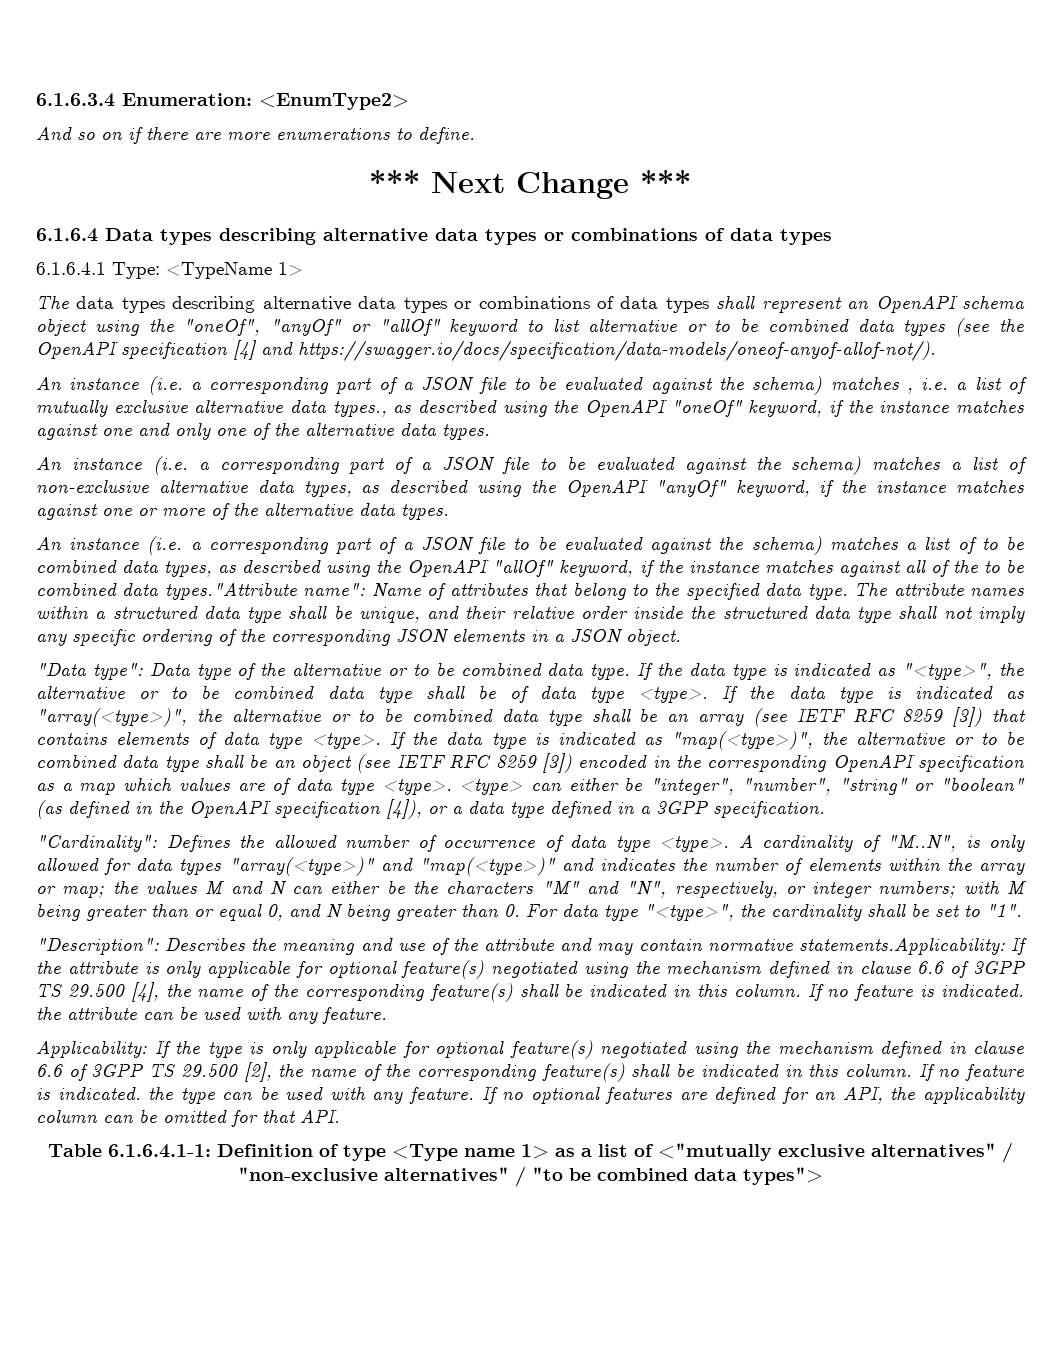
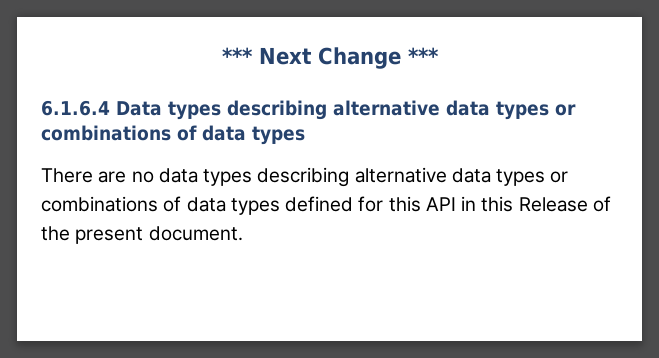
[36,93,409,110] [36,126,475,144] 6.1.6.3.4 Enumeration: <EnumType2> // And so on if there are more enumerations to define. // -> (221, 55) none
[36,262,303,279] [36,295,69,309] 6.1.6.4.1 Type: <TypeName 1> // The -> [41,168,154,183] There are no
[716,295,1025,313] [36,318,1025,337] [36,340,936,361] [36,376,1028,395] [36,399,1024,417] [36,423,490,440] [36,456,1028,475] [36,479,1024,497] [36,503,449,520] [36,536,1024,555] [36,559,1025,577] [36,582,1024,600] [36,605,1026,623] [36,628,681,646] [36,662,1025,680] [36,685,1024,703] [36,707,1027,727] [36,731,1024,750] [36,753,1026,773] [36,777,1025,795] [36,799,825,819] [36,834,1025,852] [36,857,1025,876] [36,880,1027,898] [36,903,1022,921] [36,937,1027,955] [36,960,1025,979] [36,982,1025,1002] [36,1006,387,1024] [36,1040,1024,1059] [36,1062,1025,1082] [36,1086,1025,1104] [36,1109,340,1127] [47,1142,1013,1163] [237,1166,823,1187] shall represent an OpenAPI schema object using the "oneOf", "anyOf" or "allOf" keyword to list alternative or to be combined data types (see the OpenAPI specification [4] and https://swagger.io/docs/specification/data-models/oneof-anyof-allof-not/). // An instance (i.e. a corresponding part of a JSON file to be evaluated against the schema) matches , i.e. a list of mutually exclusive alternative data types., as described using the OpenAPI "oneOf" keyword, if the instance matches against one and only one of the alternative data types. // An instance (i.e. a corresponding part of a JSON file to be evaluated against the schema) matches a list of non-exclusive alternative data types, as described using the OpenAPI "anyOf" keyword, if the instance matches against one or more of the alternative data types. // An instance (i.e. a corresponding part of a JSON file to be evaluated against the schema) matches a list of to be combined data types, as described using the OpenAPI "allOf" keyword, if the instance matches against all of the to be combined data types."Attribute name": Name of attributes that belong to the specified data type. The attribute names within a structured data type shall be unique, and their relative order inside the structured data type shall not imply any specific ordering of the corresponding JSON elements in a JSON object. // "Data type": Data type of the alternative or to be combined data type. If the data type is indicated as "<type>", the alternative or to be combined data type shall be of data type <type>. If the data type is indicated as "array(<type>)", the alternative or to be combined data type shall be an array (see IETF RFC 8259 [3]) that contains elements of data type <type>. If the data type is indicated as "map(<type>)", the alternative or to be combined data type shall be an object (see IETF RFC 8259 [3]) encoded in the corresponding OpenAPI specification as a map which values are of data type <type>. <type> can either be "integer", "number", "string" or "boolean" (as defined in the OpenAPI specification [4]), or a data type defined in a 3GPP specification. // "Cardinality": Defines the allowed number of occurrence of data type <type>. A cardinality of "M..N", is only allowed for data types "array(<type>)" and "map(<type>)" and indicates the number of elements within the array or map; the values M and N can either be the characters "M" and "N", respectively, or integer numbers; with M being greater than or equal 0, and N being greater than 0. For data type "<type>", the cardinality shall be set to "1". // "Description": Describes the meaning and use of the attribute and may contain normative statements.Applicability: If the attribute is only applicable for optional feature(s) negotiated using the mechanism defined in clause 6.6 of 3GPP TS 29.500 [4], the name of the corresponding feature(s) shall be indicated in this column. If no feature is indicated. the attribute can be used with any feature. // Applicability: If the type is only applicable for optional feature(s) negotiated using the mechanism defined in clause 6.6 of 3GPP TS 29.500 [2], the name of the corresponding feature(s) shall be indicated in this column. If no feature is indicated. the type can be used with any feature. If no optional features are defined for an API, the applicability column can be omitted for that API. // Table 6.1.6.4.1-1: Definition of type <Type name 1> as a list of <"mutually exclusive alternatives" / "non-exclusive alternatives" / "to be combined data types"> -> [285,196,611,212] [41,226,243,244] defined for this API in this Release of the present document.

